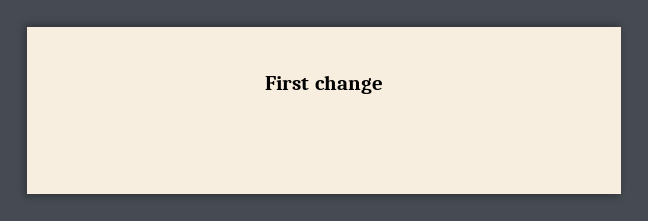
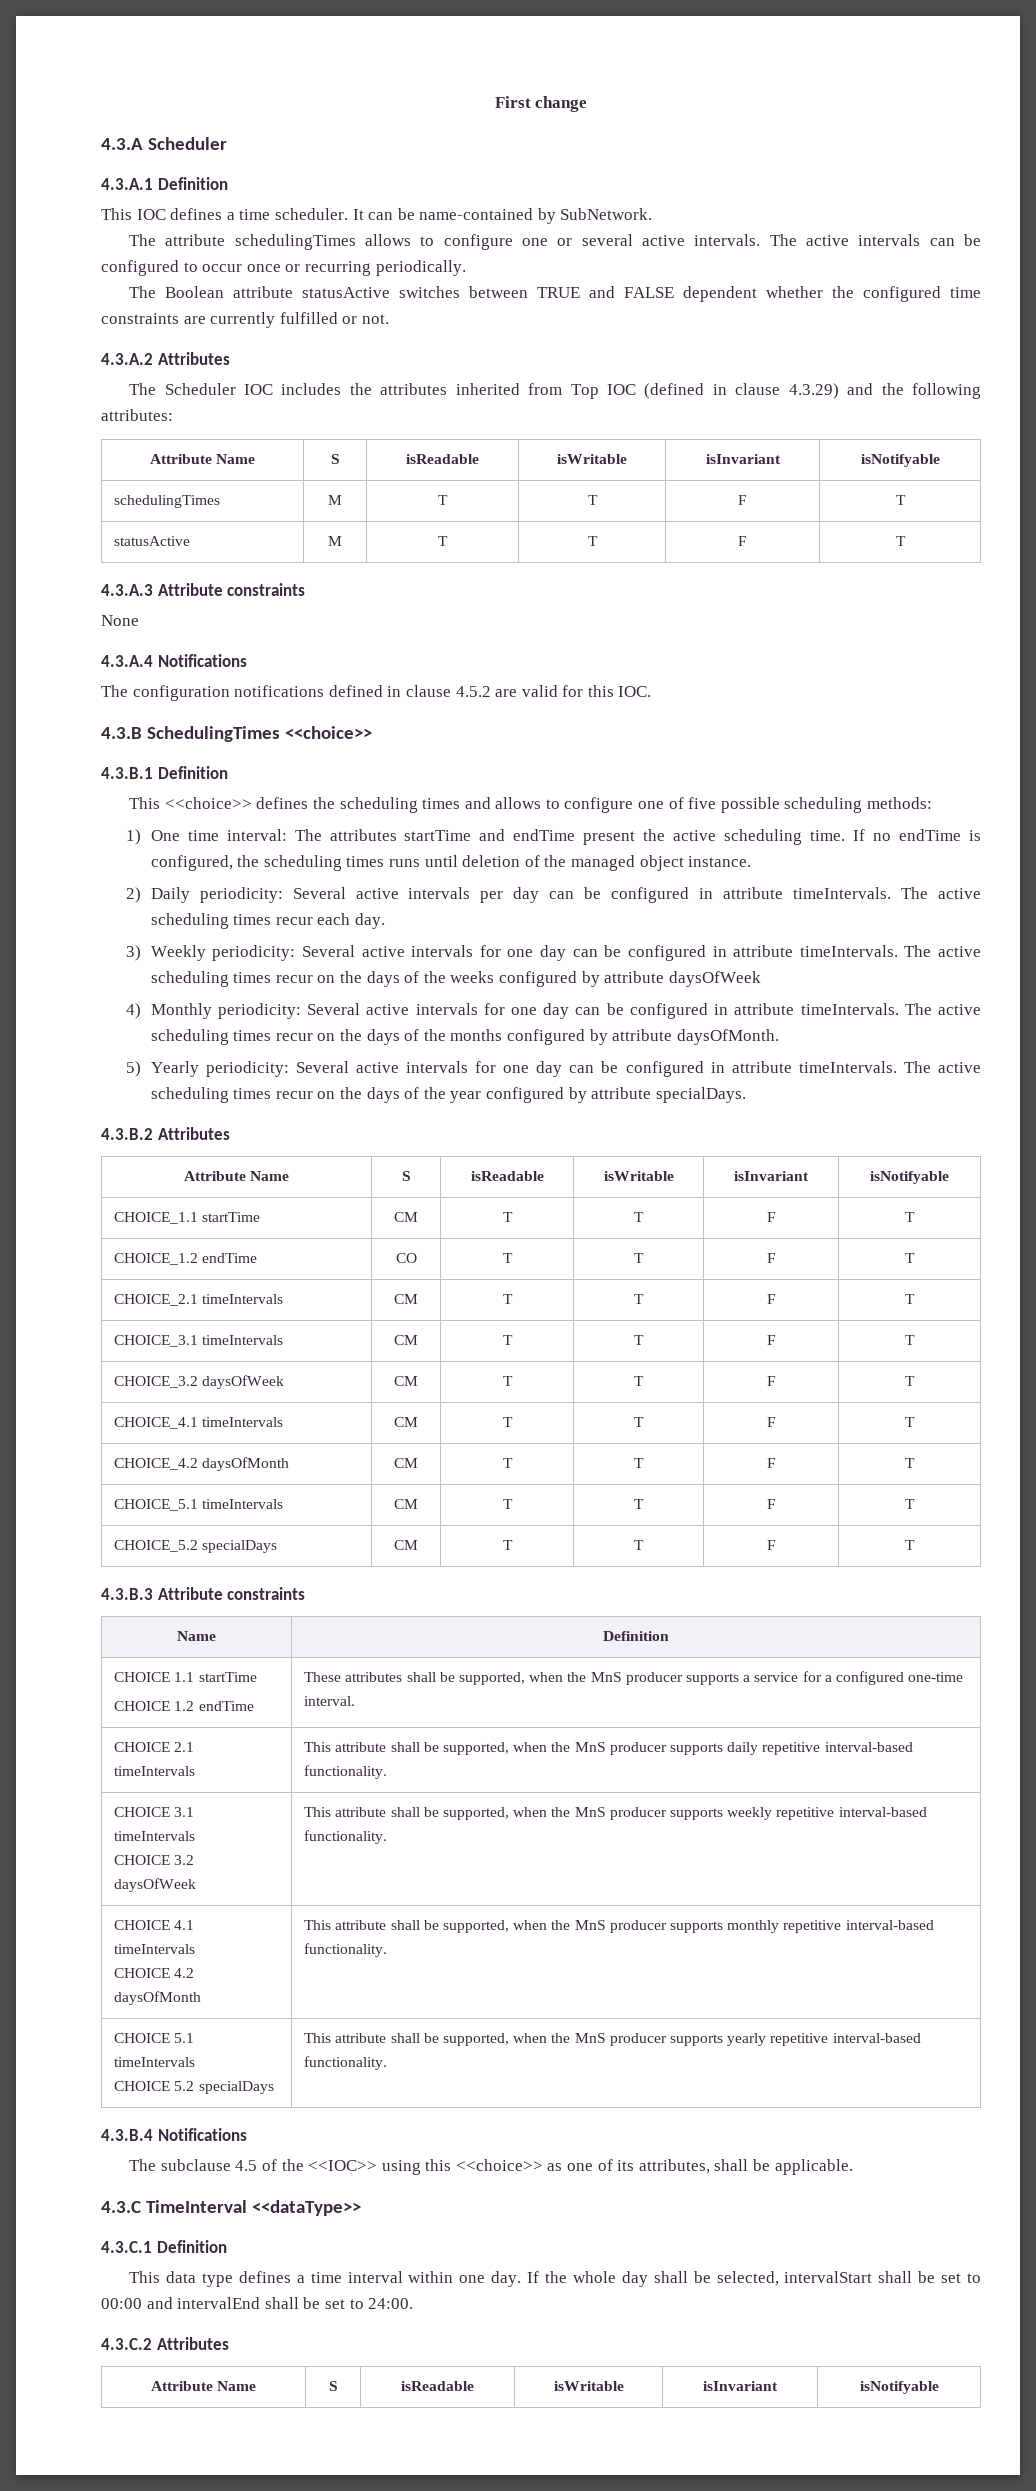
(383, 84) none -> [101,137,227,150] [101,177,228,190] [101,208,653,224] [129,234,981,250] [101,260,466,276] [129,286,982,302] [101,312,389,328] [101,352,230,365] [129,383,981,399] [101,409,173,421] [149,454,256,464] [330,454,340,464] [406,454,479,464] [557,454,627,464] [705,454,781,464] [860,454,940,467] [114,495,221,508] [328,495,342,505] [438,495,448,505] [587,495,598,505] [738,495,747,505] [895,495,906,505] [114,536,191,546] [328,536,342,546] [438,536,448,546] [587,536,598,546] [738,536,747,546] [895,536,906,546] [101,583,306,596] [101,615,139,626] [101,654,247,667] [101,685,652,701] [101,726,372,742] [101,766,228,779] [129,797,932,813] [125,829,982,845] [150,855,752,871] [125,887,981,903] [150,913,386,929] [125,945,981,961] [150,971,761,987] [125,1003,981,1019] [150,1029,779,1045] [125,1061,982,1077] [150,1087,746,1103] [101,1127,230,1140] [183,1171,290,1181] [401,1171,411,1181] [470,1171,544,1181] [603,1171,674,1181] [734,1171,809,1181] [870,1171,949,1184] [114,1212,261,1224] [394,1212,418,1222] [502,1212,513,1222] [634,1212,644,1222] [766,1212,776,1222] [905,1212,915,1222] [114,1253,258,1265] [395,1253,417,1263] [502,1253,513,1263] [634,1253,644,1263] [766,1253,776,1263] [905,1253,915,1263] [114,1294,284,1306] [394,1294,418,1304] [502,1294,513,1304] [634,1294,644,1304] [766,1294,776,1304] [905,1294,915,1304] [114,1335,284,1347] [394,1335,418,1345] [502,1335,513,1345] [634,1335,644,1345] [766,1335,776,1345] [905,1335,915,1345] [114,1375,285,1389] [394,1376,418,1386] [502,1376,513,1386] [634,1376,644,1386] [766,1376,776,1386] [905,1376,915,1386] [114,1417,284,1429] [394,1417,418,1427] [502,1417,513,1427] [634,1417,644,1427] [766,1417,776,1427] [905,1417,915,1427] [114,1457,290,1471] [394,1458,418,1468] [502,1458,513,1468] [634,1458,644,1468] [766,1458,776,1468] [905,1458,915,1468] [114,1499,284,1511] [394,1499,418,1509] [502,1499,513,1509] [634,1499,644,1509] [766,1499,776,1509] [905,1499,915,1509] [114,1540,278,1553] [394,1540,418,1550] [502,1540,513,1550] [634,1540,644,1550] [766,1540,776,1550] [905,1540,915,1550] [101,1587,306,1600] [177,1631,216,1641] [603,1631,669,1641] [114,1672,257,1682] [114,1701,254,1711] [304,1671,964,1685] [304,1696,356,1706] [114,1742,195,1752] [114,1766,196,1776] [304,1742,913,1755] [304,1765,388,1779] [114,1807,195,1817] [114,1831,196,1841] [114,1855,195,1865] [114,1878,197,1892] [304,1807,927,1820] [304,1830,388,1844] [114,1920,195,1930] [114,1944,196,1954] [114,1968,195,1978] [114,1991,202,2005] [304,1920,934,1933] [304,1943,388,1957] [114,2033,195,2043] [114,2057,196,2067] [114,2081,274,2094] [304,2033,921,2046] [304,2056,388,2070] [101,2128,247,2141] [129,2159,853,2175] [101,2200,361,2216] [101,2240,227,2253] [129,2271,981,2287] [101,2297,414,2309] [101,2337,229,2350] [150,2381,257,2391] [328,2381,338,2391] [401,2381,474,2391] [553,2381,624,2391] [703,2381,778,2391] [859,2381,939,2394] // 4.3.A Scheduler // 4.3.A.1 Definition // This IOC defines a time scheduler. It can be name-contained by SubNetwork. // The attribute schedulingTimes allows to configure one or several active intervals. The active intervals can be configured to occur once or recurring periodically. // The Boolean attribute statusActive switches between TRUE and FALSE dependent whether the configured time constraints are currently fulfilled or not. // 4.3.A.2 Attributes // The Scheduler IOC includes the attributes inherited from Top IOC (defined in clause 4.3.29) and the following attributes: // Attribute Name | S | isReadable | isWritable | isInvariant | isNotifyable // schedulingTimes | M | T | T | F | T // statusActive | M | T | T | F | T // 4.3.A.3 Attribute constraints // None // 4.3.A.4 Notifications // The configuration notifications defined in clause 4.5.2 are valid for this IOC. // 4.3.B SchedulingTimes <<choice>> // 4.3.B.1 Definition // This <<choice>> defines the scheduling times and allows to configure one of five possible scheduling methods: // 1) One time interval: The attributes startTime and endTime present the active scheduling time. If no endTime is configured, the scheduling times runs until deletion of the managed object instance. // 2) Daily periodicity: Several active intervals per day can be configured in attribute timeIntervals. The active scheduling times recur each day. // 3) Weekly periodicity: Several active intervals for one day can be configured in attribute timeIntervals. The active scheduling times recur on the days of the weeks configured by attribute daysOfWeek // 4) Monthly periodicity: Several active intervals for one day can be configured in attribute timeIntervals. The active scheduling times recur on the days of the months configured by attribute daysOfMonth. // 5) Yearly periodicity: Several active intervals for one day can be configured in attribute timeIntervals. The active scheduling times recur on the days of the year configured by attribute specialDays. // 4.3.B.2 Attributes // Attribute Name | S | isReadable | isWritable | isInvariant | isNotifyable // CHOICE_1.1 startTime | CM | T | T | F | T // CHOICE_1.2 endTime | CO | T | T | F | T // CHOICE_2.1 timeIntervals | CM | T | T | F | T // CHOICE_3.1 timeIntervals | CM | T | T | F | T // CHOICE_3.2 daysOfWeek | CM | T | T | F | T // CHOICE_4.1 timeIntervals | CM | T | T | F | T // CHOICE_4.2 daysOfMonth | CM | T | T | F | T // CHOICE_5.1 timeIntervals | CM | T | T | F | T // CHOICE_5.2 specialDays | CM | T | T | F | T // 4.3.B.3 Attribute constraints // Name | Definition // CHOICE 1.1 startTime // CHOICE 1.2 endTime | These attributes shall be supported, when the MnS producer supports a service for a configured one-time interval. // CHOICE 2.1 timeIntervals | This attribute shall be supported, when the MnS producer supports daily repetitive interval-based functionality. // CHOICE 3.1 timeIntervals // CHOICE 3.2 daysOfWeek | This attribute shall be supported, when the MnS producer supports weekly repetitive interval-based functionality. // CHOICE 4.1 timeIntervals // CHOICE 4.2 daysOfMonth | This attribute shall be supported, when the MnS producer supports monthly repetitive interval-based functionality. // CHOICE 5.1 timeIntervals // CHOICE 5.2 specialDays | This attribute shall be supported, when the MnS producer supports yearly repetitive interval-based functionality. // 4.3.B.4 Notifications // The subclause 4.5 of the <<IOC>> using this <<choice>> as one of its attributes, shall be applicable. // 4.3.C TimeInterval <<dataType>> // 4.3.C.1 Definition // This data type defines a time interval within one day. If the whole day shall be selected, intervalStart shall be set to 00:00 and intervalEnd shall be set to 24:00. // 4.3.C.2 Attributes // Attribute Name | S | isReadable | isWritable | isInvariant | isNotifyable

